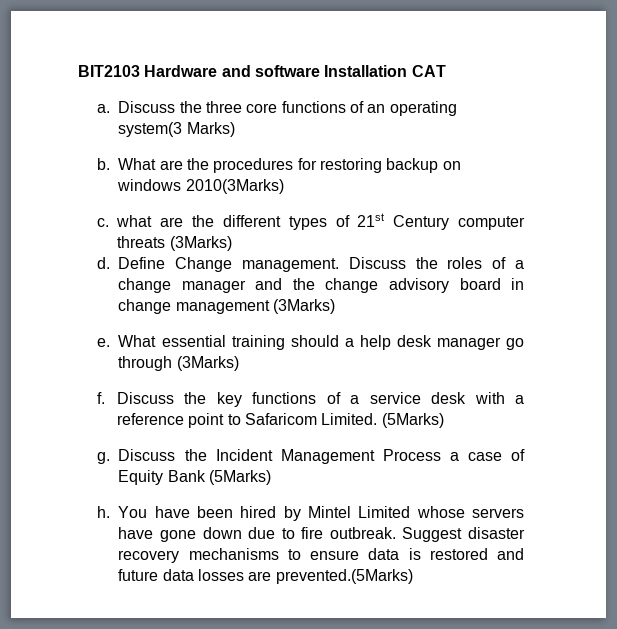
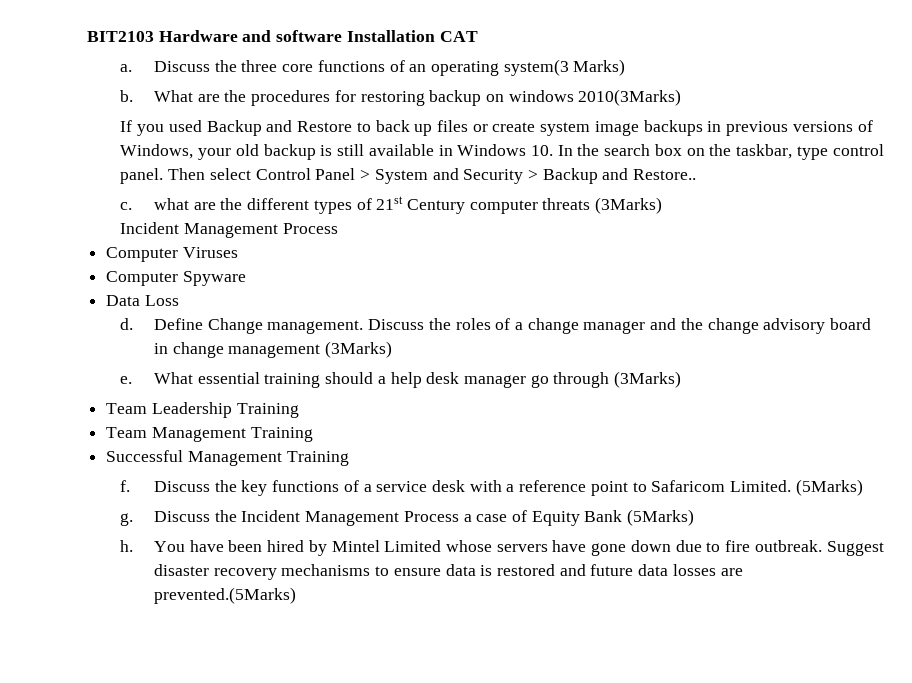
(284, 186) none -> [120,120,873,136] [120,144,884,160] [120,168,697,184] // If you used Backup and Restore to back up files or create system image backups in previous versions of Windows, your old backup is still available in Windows 10. In the search box on the taskbar, type control panel. Then select Control Panel > System and Security > Backup and Restore..
(232, 243) none -> [120,222,338,238] [106,247,238,262] [106,271,246,286] [106,295,179,306] // Incident Management Process // Computer Viruses // Computer Spyware // Data Loss
(239, 363) none -> [106,402,299,418] [106,427,313,442] [106,450,349,466] // Team Leadership Training // Team Management Training // Successful Management Training

